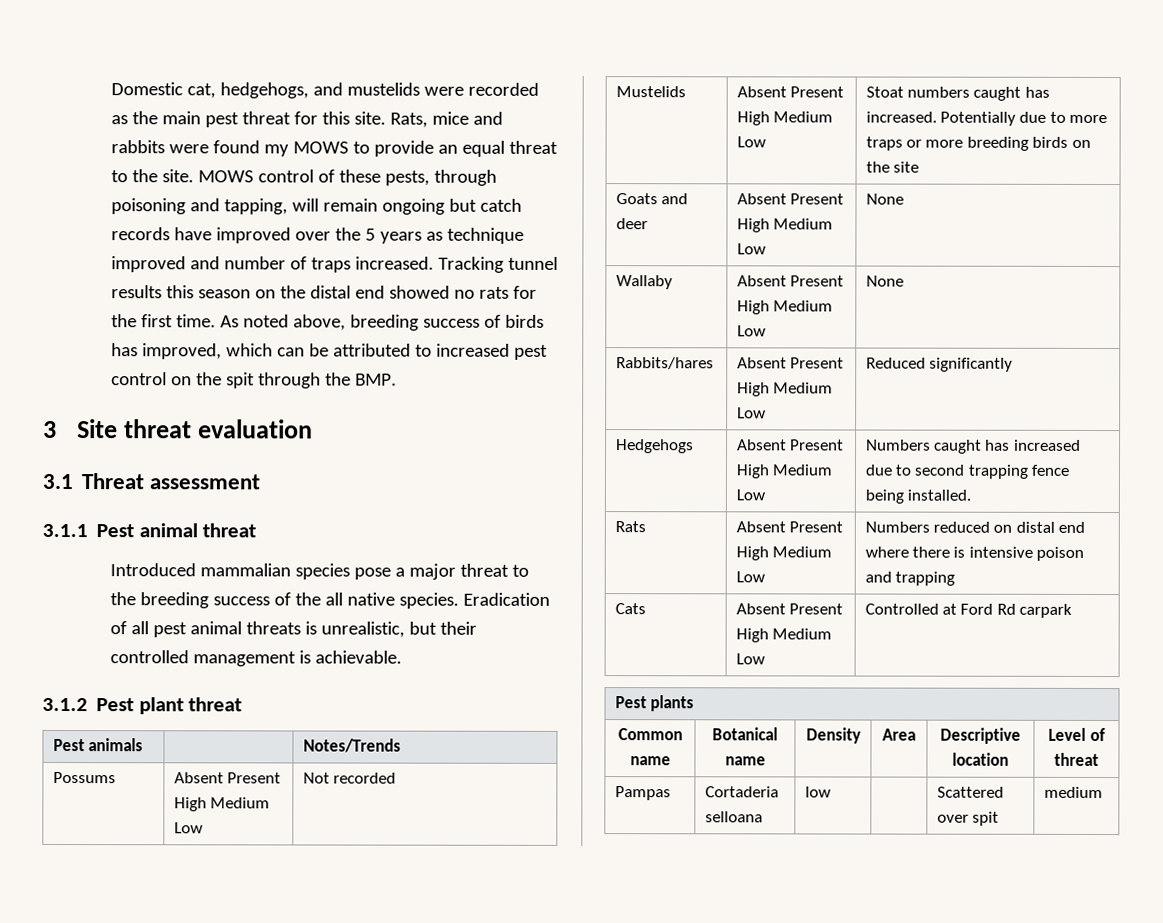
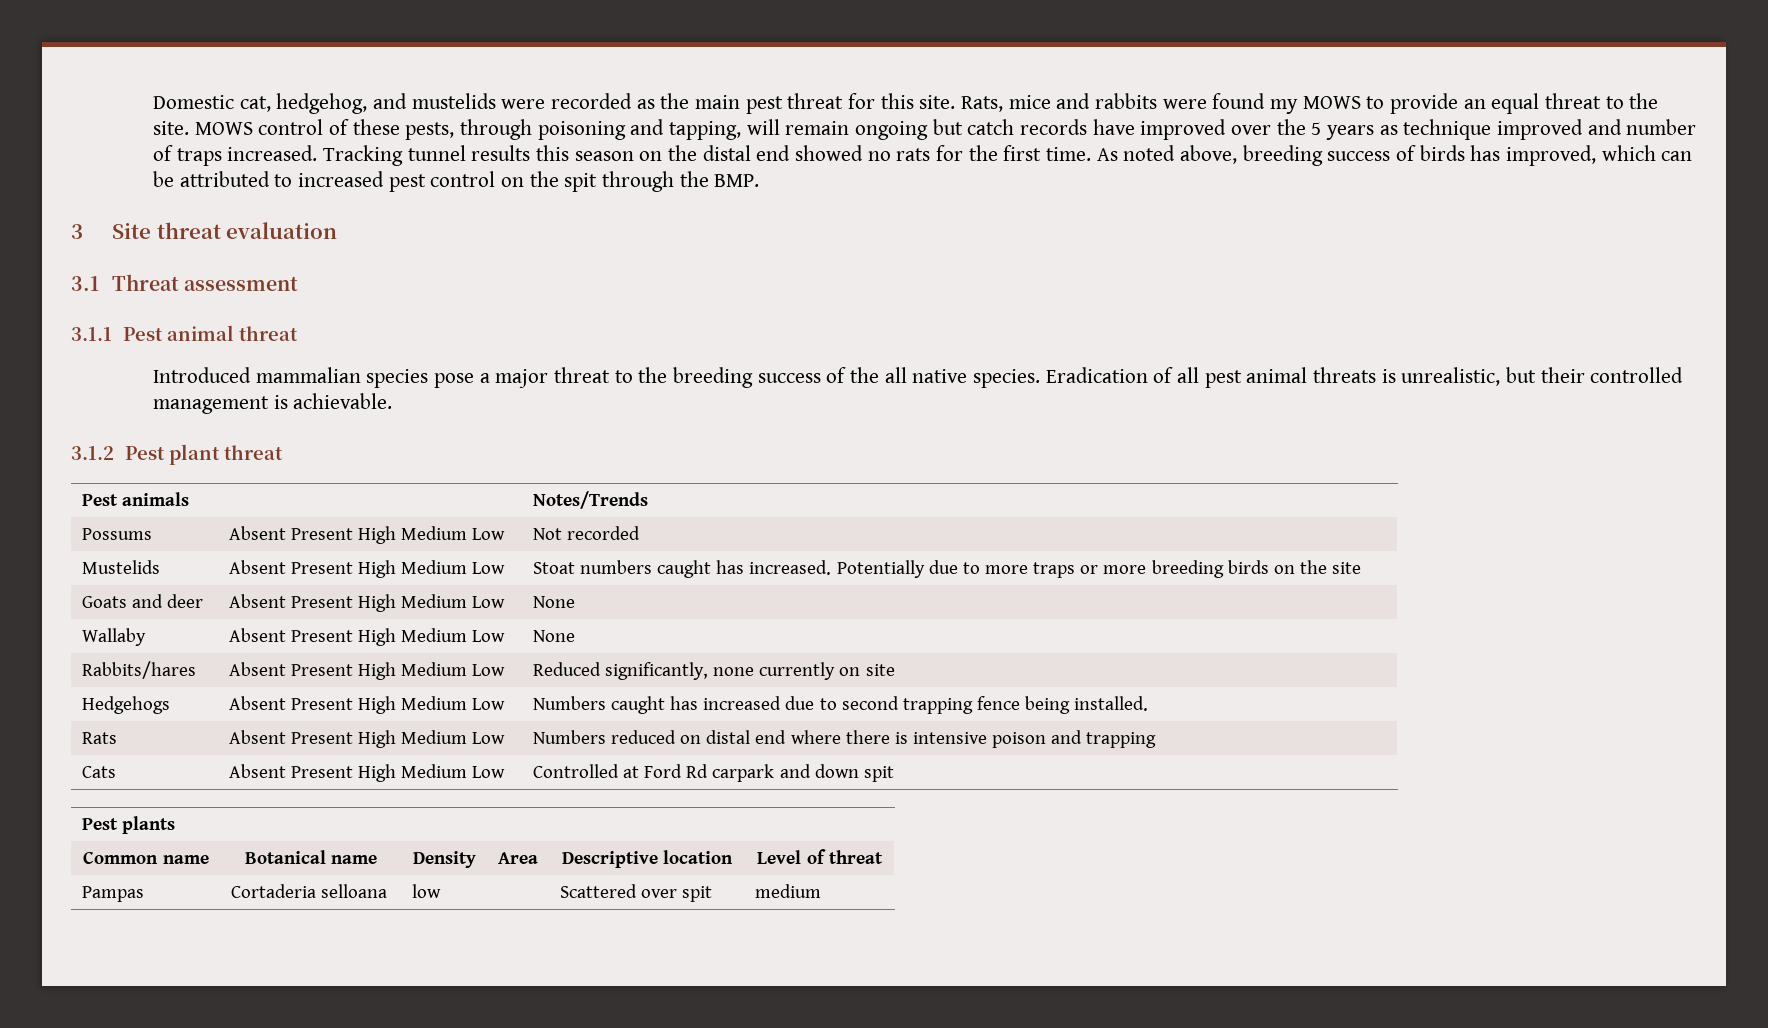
[220,82,310,99] hedgehogs, -> [276,93,368,114] hedgehog,
[929,357,1014,372] significantly -> [605,662,895,680] significantly, none currently on site
(1073, 610) none -> [779,764,894,782] and down spit

